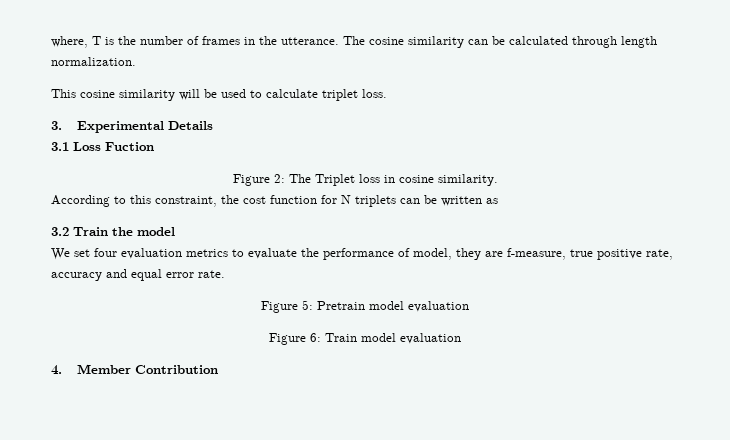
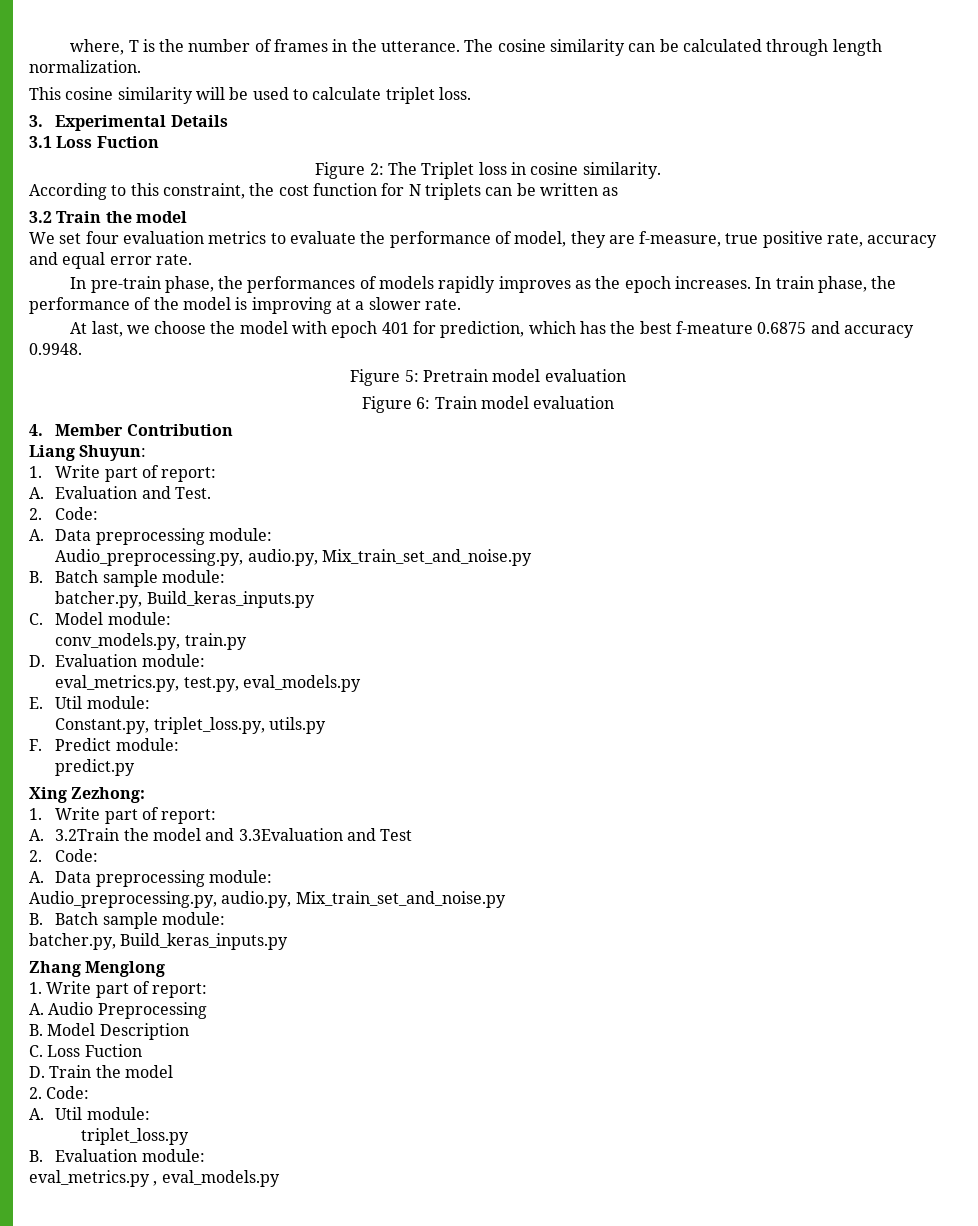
(225, 274) none -> [70,276,897,293] [29,297,461,314] [70,321,914,338] [29,343,82,355] // In pre-train phase, the performances of models rapidly improves as the epoch increases. In train phase, the performance of the model is improving at a slower rate. // At last, we choose the model with epoch 401 for prediction, which has the best f-meature 0.6875 and accuracy 0.9948.
(218, 369) none -> [29,445,147,461] [29,465,217,482] [29,486,211,499] [29,507,99,520] [29,528,272,545] [55,549,532,566] [29,570,225,587] [55,591,315,608] [29,612,171,625] [55,633,247,650] [29,654,205,667] [55,675,361,692] [29,696,150,709] [55,717,326,734] [29,738,179,751] [55,759,136,776] [29,787,146,803] [29,807,217,824] [29,828,413,841] [29,849,99,862] [29,870,272,887] [29,891,506,908] [29,912,225,929] [29,933,289,950] [29,961,166,977] [29,981,208,998] [29,1002,207,1019] [29,1023,189,1040] [29,1044,142,1057] [29,1065,173,1078] [29,1086,90,1099] [29,1107,150,1120] [81,1128,190,1145] [29,1149,205,1162] [29,1170,280,1187] // Liang Shuyun: // 1. Write part of report: // A. Evaluation and Test. // 2. Code: // A. Data preprocessing module: // Audio_preprocessing.py, audio.py, Mix_train_set_and_noise.py // B. Batch sample module: // batcher.py, Build_keras_inputs.py // C. Model module: // conv_models.py, train.py // D. Evaluation module: // eval_metrics.py, test.py, eval_models.py // E. Util module: // Constant.py, triplet_loss.py, utils.py // F. Predict module: // predict.py // Xing Zezhong: // 1. Write part of report: // A. 3.2Train the model and 3.3Evaluation and Test // 2. Code: // A. Data preprocessing module: // Audio_preprocessing.py, audio.py, Mix_train_set_and_noise.py // B. Batch sample module: // batcher.py, Build_keras_inputs.py // Zhang Menglong // 1. Write part of report: // A. Audio Preprocessing // B. Model Description // C. Loss Fuction // D. Train the model // 2. Code: // A. Util module: // triplet_loss.py // B. Evaluation module: // eval_metrics.py , eval_models.py

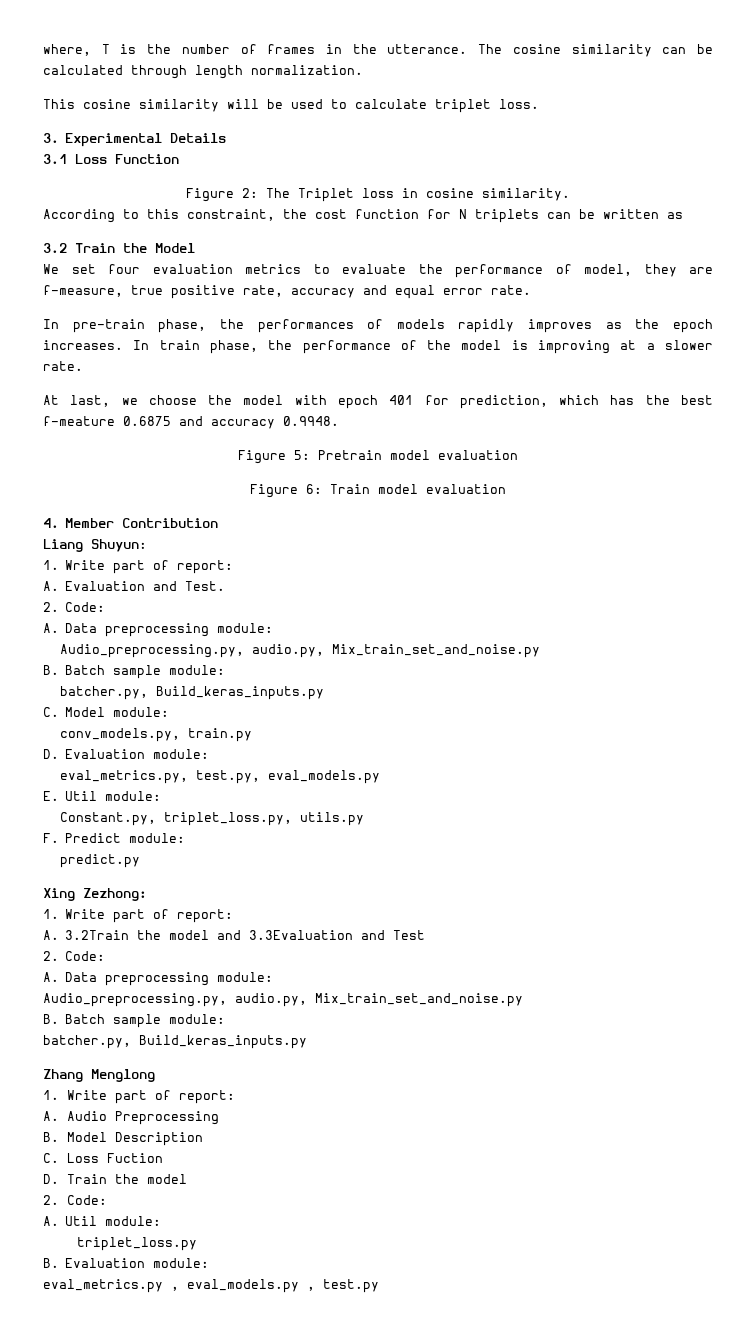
[96,136,159,148] Fuction -> [115,154,179,164] Function
[135,211,187,223] model -> [155,243,195,253] Model
(280, 1178) none -> [307,1279,379,1293] , test.py

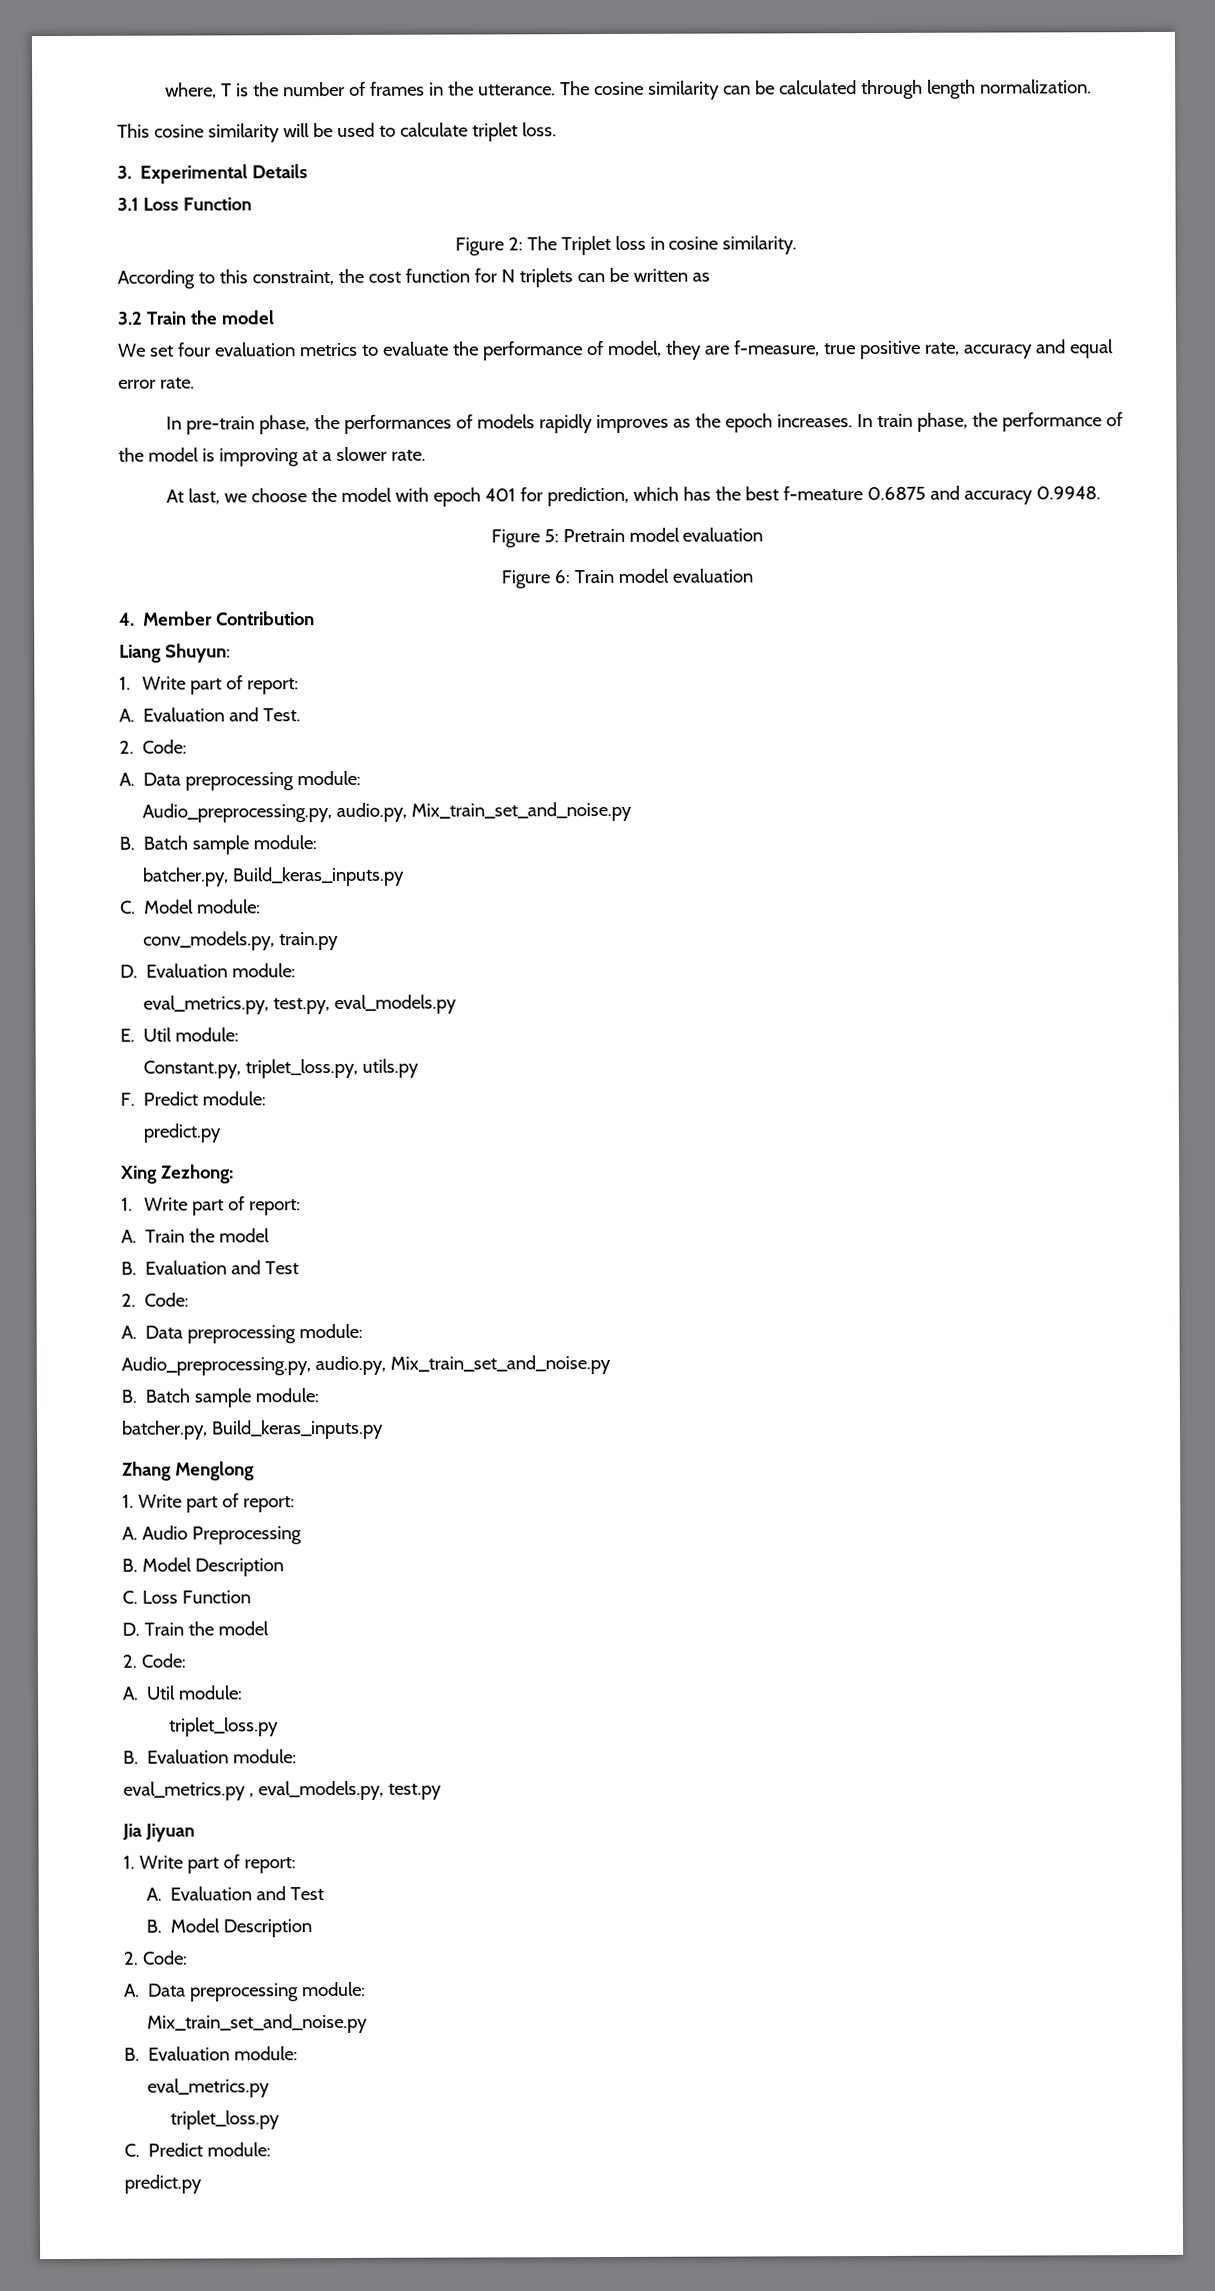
[155,243,195,253] Model -> [220,310,274,325] model
[65,930,354,940] 3.2Train the model and 3.3Evaluation -> [145,1228,271,1243] [121,1260,228,1275] Train the model // B. Evaluation
[107,1153,163,1163] Fuction -> [181,1590,251,1604] Function
[187,1279,315,1293] eval_models.py , -> [257,1780,384,1801] eval_models.py,
(379, 1286) none -> [122,1823,195,1842] [123,1854,296,1874] [146,1886,325,1901] [146,1918,313,1938] [123,1950,187,1965] [124,1981,367,2002] [147,2013,369,2034] [124,2046,299,2061] [147,2078,271,2098] [170,2110,281,2130] [124,2142,272,2157] [124,2174,202,2194] // Jia Jiyuan // 1. Write part of report: // A. Evaluation and Test // B. Model Description // 2. Code: // A. Data preprocessing module: // Mix_train_set_and_noise.py // B. Evaluation module: // eval_metrics.py // triplet_loss.py // C. Predict module: // predict.py

